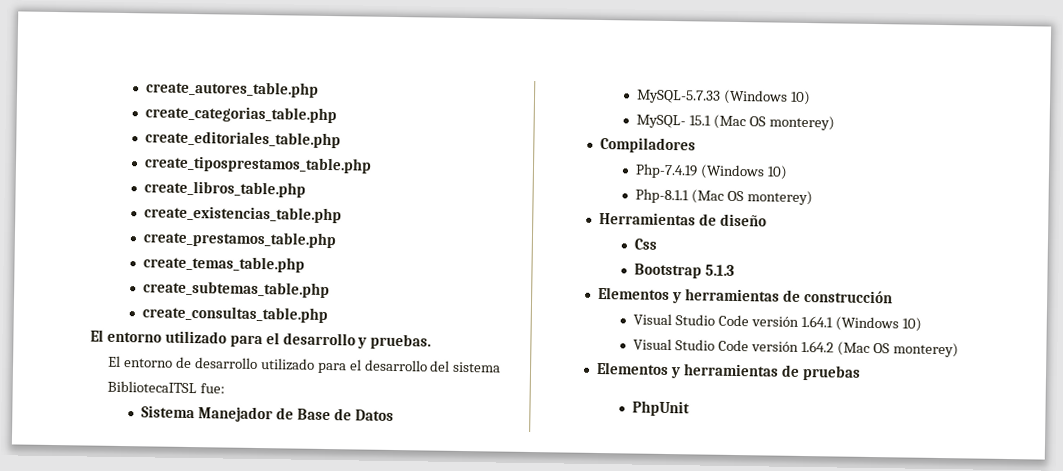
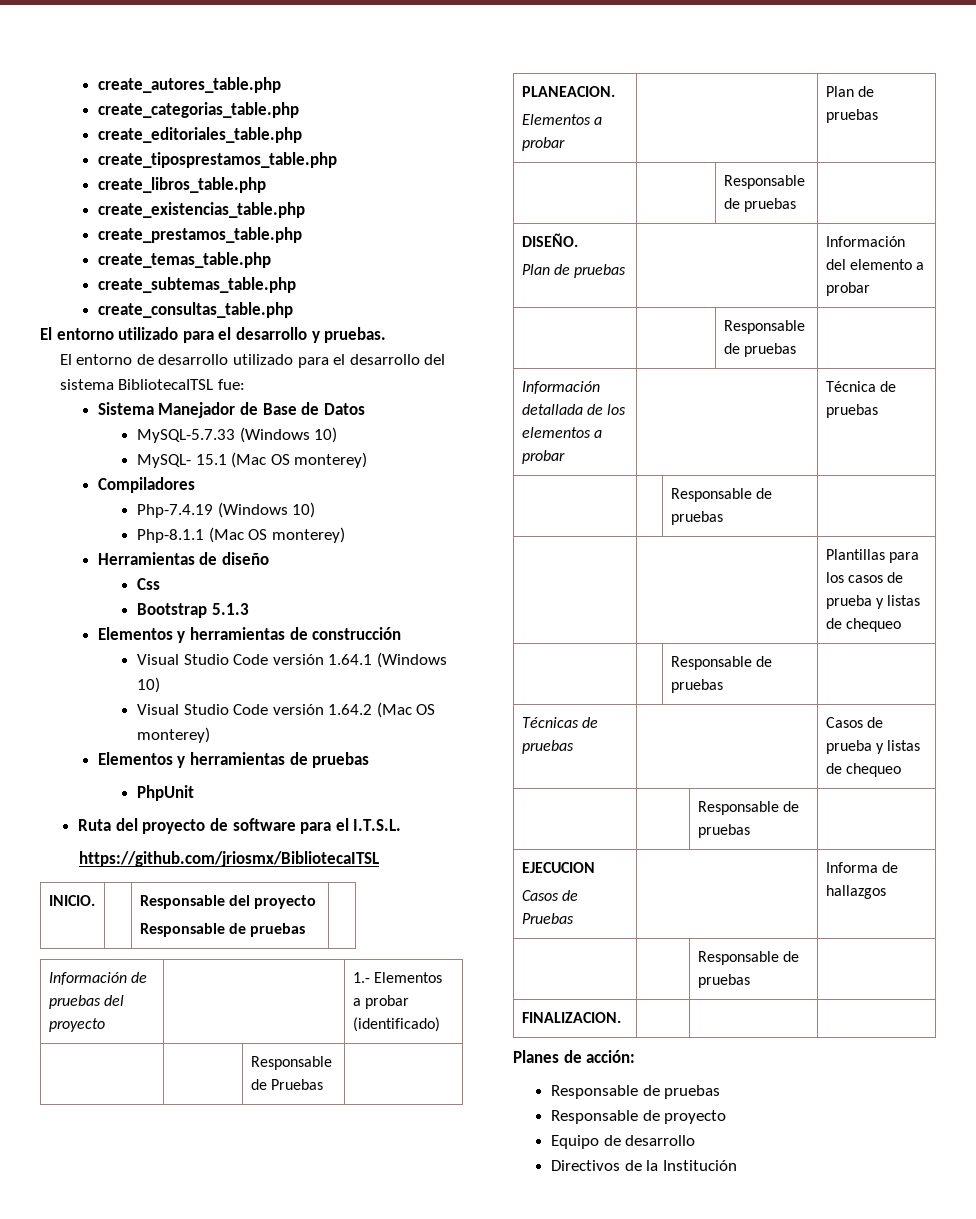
(691, 408) none -> [78,818,402,834] [79,851,380,867] [48,895,95,906] [139,895,317,909] [139,923,306,937] [48,972,148,985] [48,995,125,1009] [48,1018,105,1032] [352,972,443,983] [352,995,410,1009] [352,1017,440,1032] [250,1056,332,1070] [250,1079,324,1090] [521,86,615,97] [521,114,603,125] [521,137,565,151] [825,86,875,97] [825,109,878,123] [723,175,805,189] [723,198,797,212] [521,233,578,247] [521,264,627,278] [825,236,905,247] [825,259,925,270] [825,282,870,296] [723,320,805,334] [723,343,797,357] [521,381,600,394] [521,404,627,415] [521,427,603,438] [521,450,565,464] [825,381,897,392] [825,404,878,418] [670,488,773,502] [670,511,723,525] [825,549,920,563] [825,572,904,583] [825,595,921,609] [825,618,902,632] [670,656,773,670] [670,679,723,693] [521,717,599,728] [521,740,574,754] [825,717,884,728] [825,740,921,754] [825,763,902,777] [697,801,800,815] [697,824,750,838] [521,862,595,873] [521,890,579,901] [521,913,574,924] [825,862,899,873] [825,885,886,899] [697,951,800,965] [697,974,750,988] [521,1012,621,1023] [513,1050,636,1063] [551,1085,721,1099] [551,1110,727,1124] [551,1135,696,1149] [551,1160,738,1171] // Ruta del proyecto de software para el I.T.S.L. // https://github.com/jriosmx/BibliotecaITSL // INICIO. | | Responsable del proyecto // Responsable de pruebas | // Información de pruebas del proyecto | | 1.- Elementos a probar (identificado) // | | Responsable de Pruebas | // PLANEACION. // Elementos a probar | | Plan de pruebas // | | Responsable de pruebas | // DISEÑO. // Plan de pruebas | | Información del elemento a probar // | | Responsable de pruebas | // Información detallada de los elementos a probar | | Técnica de pruebas // | | Responsable de pruebas | // | | Plantillas para los casos de prueba y listas de chequeo // | | Responsable de pruebas | // Técnicas de pruebas | | Casos de prueba y listas de chequeo // | | Responsable de pruebas | // EJECUCION // Casos de Pruebas | | Informa de hallazgos // | | Responsable de pruebas | // FINALIZACION. | | | // Planes de acción: // Responsable de pruebas // Responsable de proyecto // Equipo de desarrollo // Directivos de la Institución

